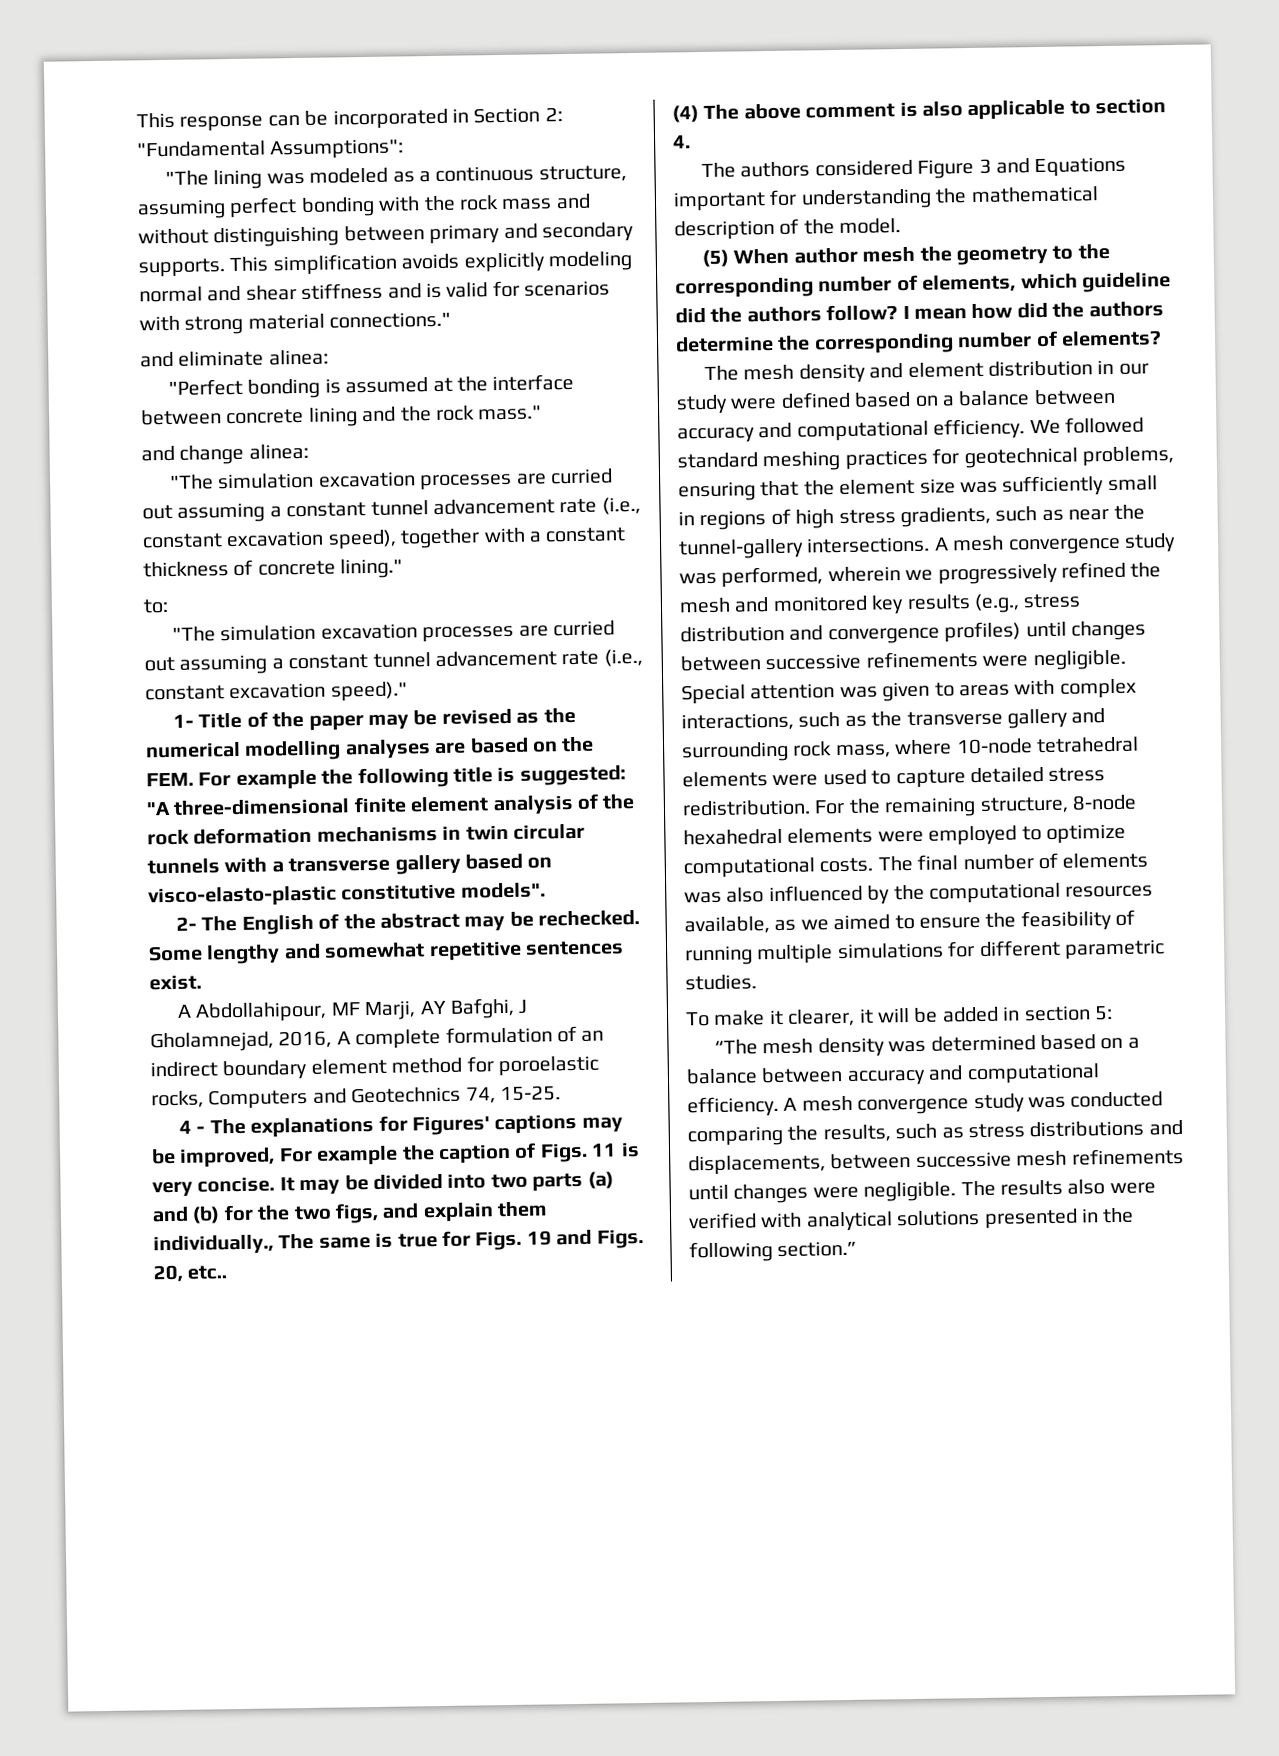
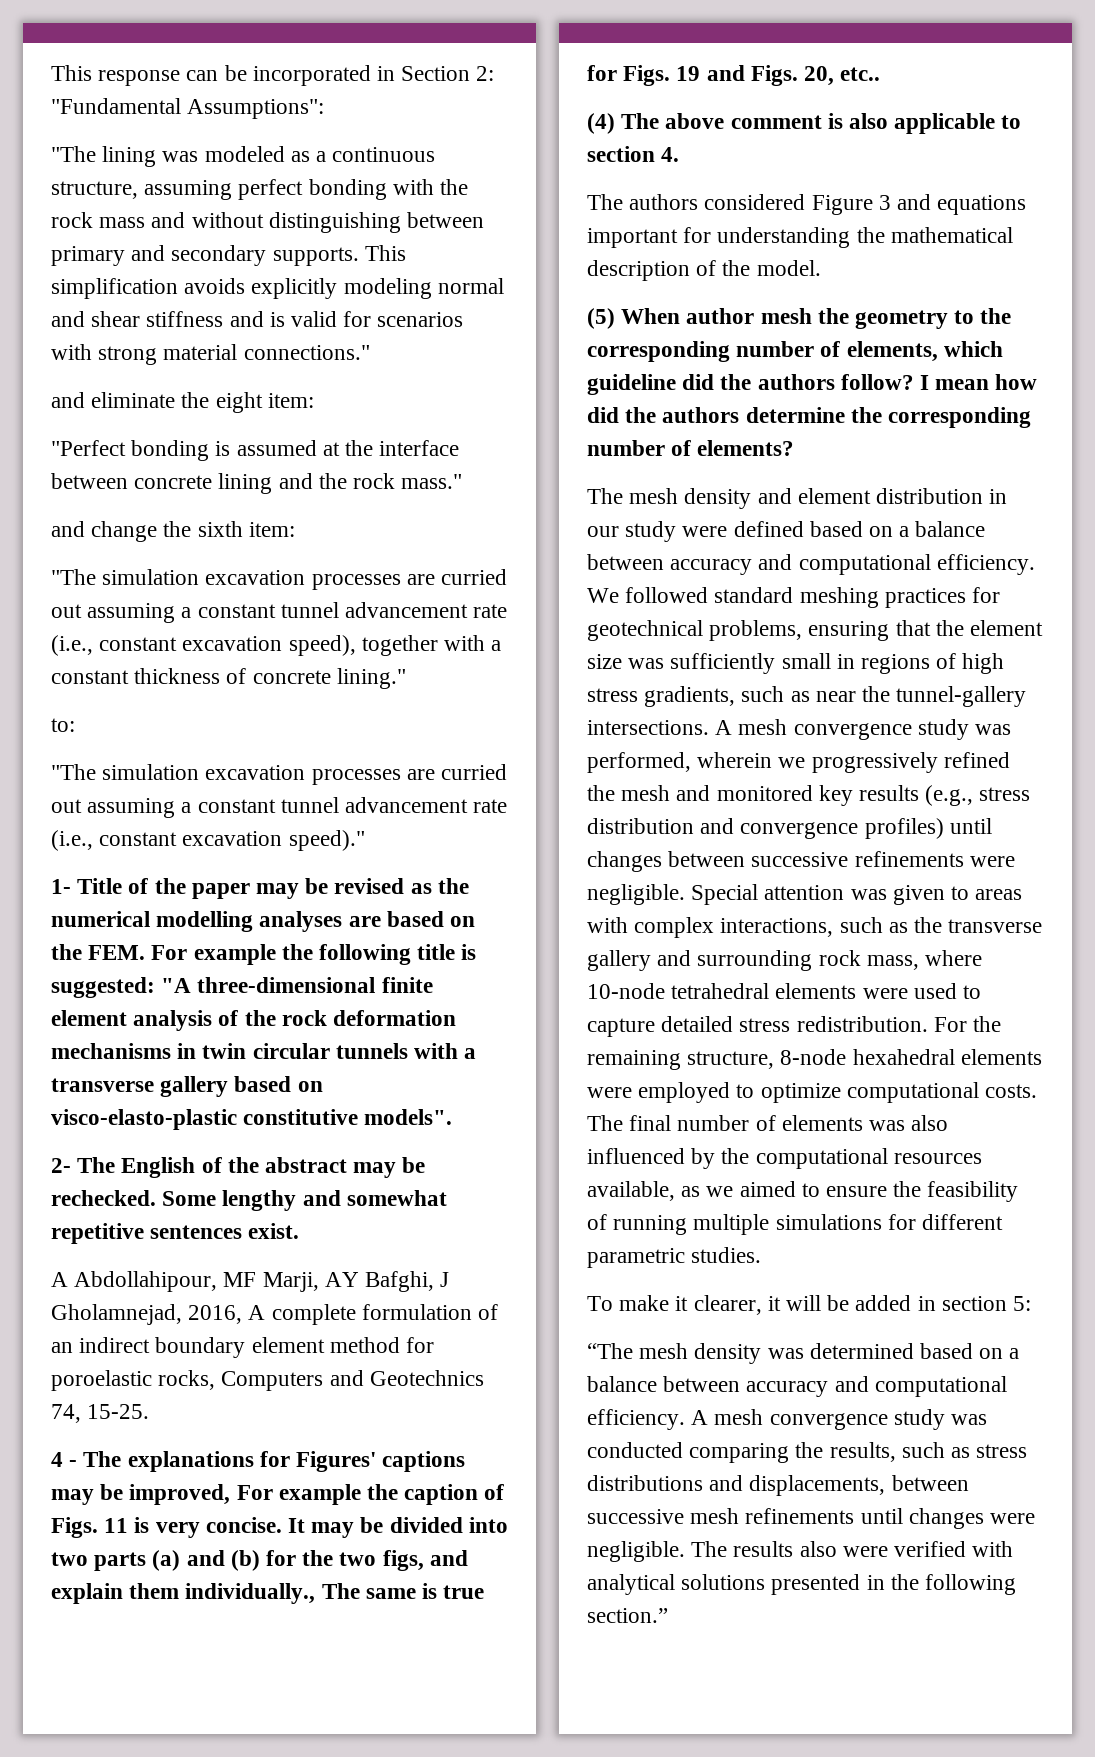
[268,349,329,366] alinea: -> [181,392,314,413] the eight item:
[248,443,309,460] alinea: -> [163,521,295,537] the sixth item:
[1034,156,1127,178] Equations -> [937,195,1027,215] equations

